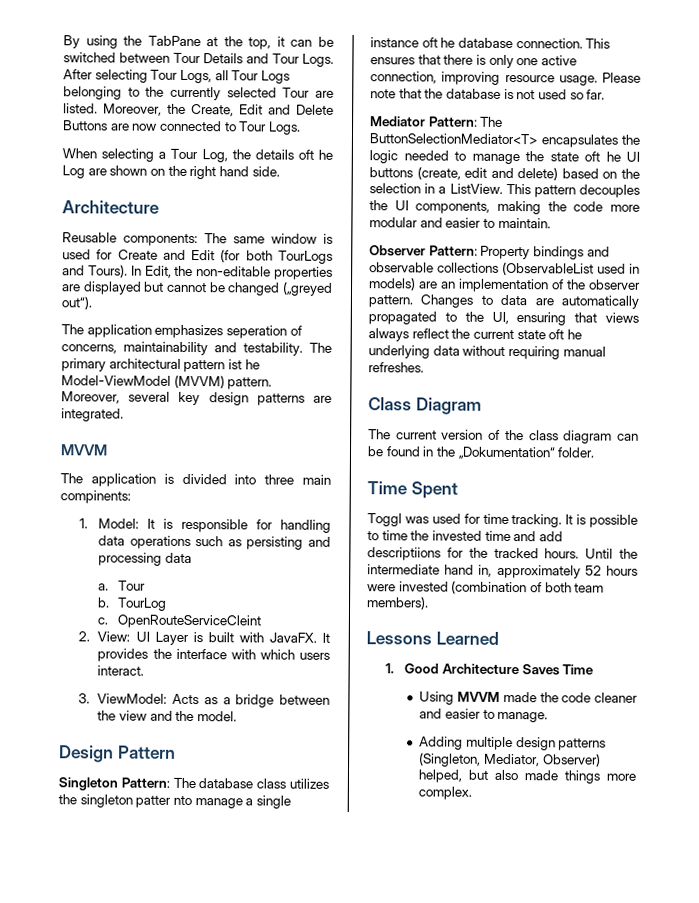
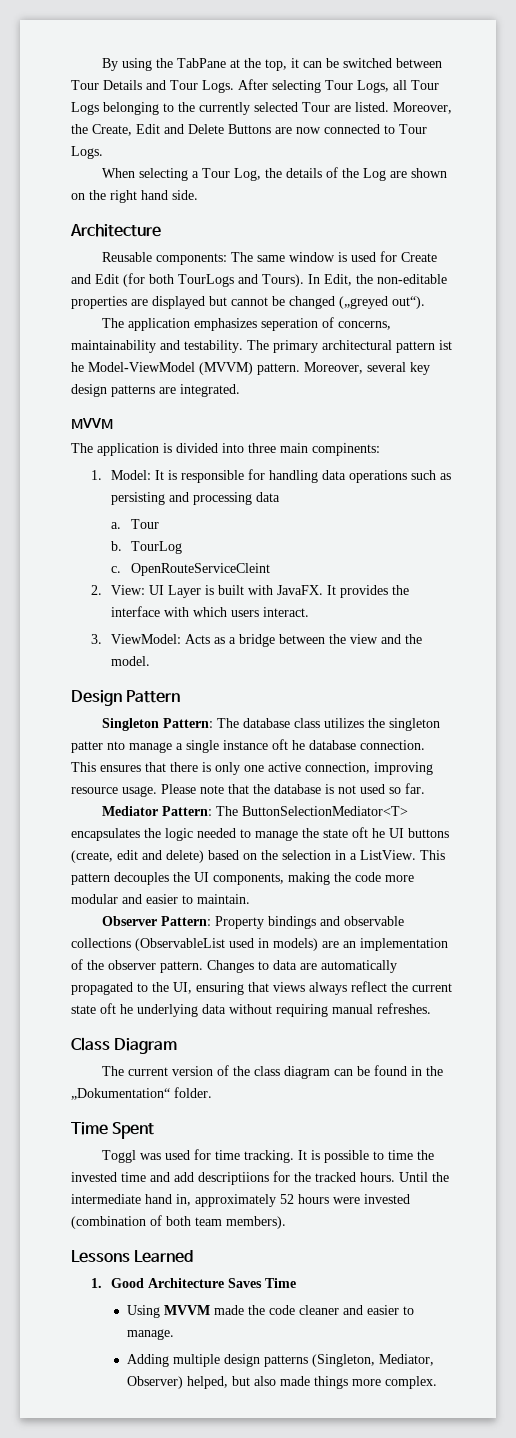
[297,149,333,160] oft he -> [326,167,360,178] of the

